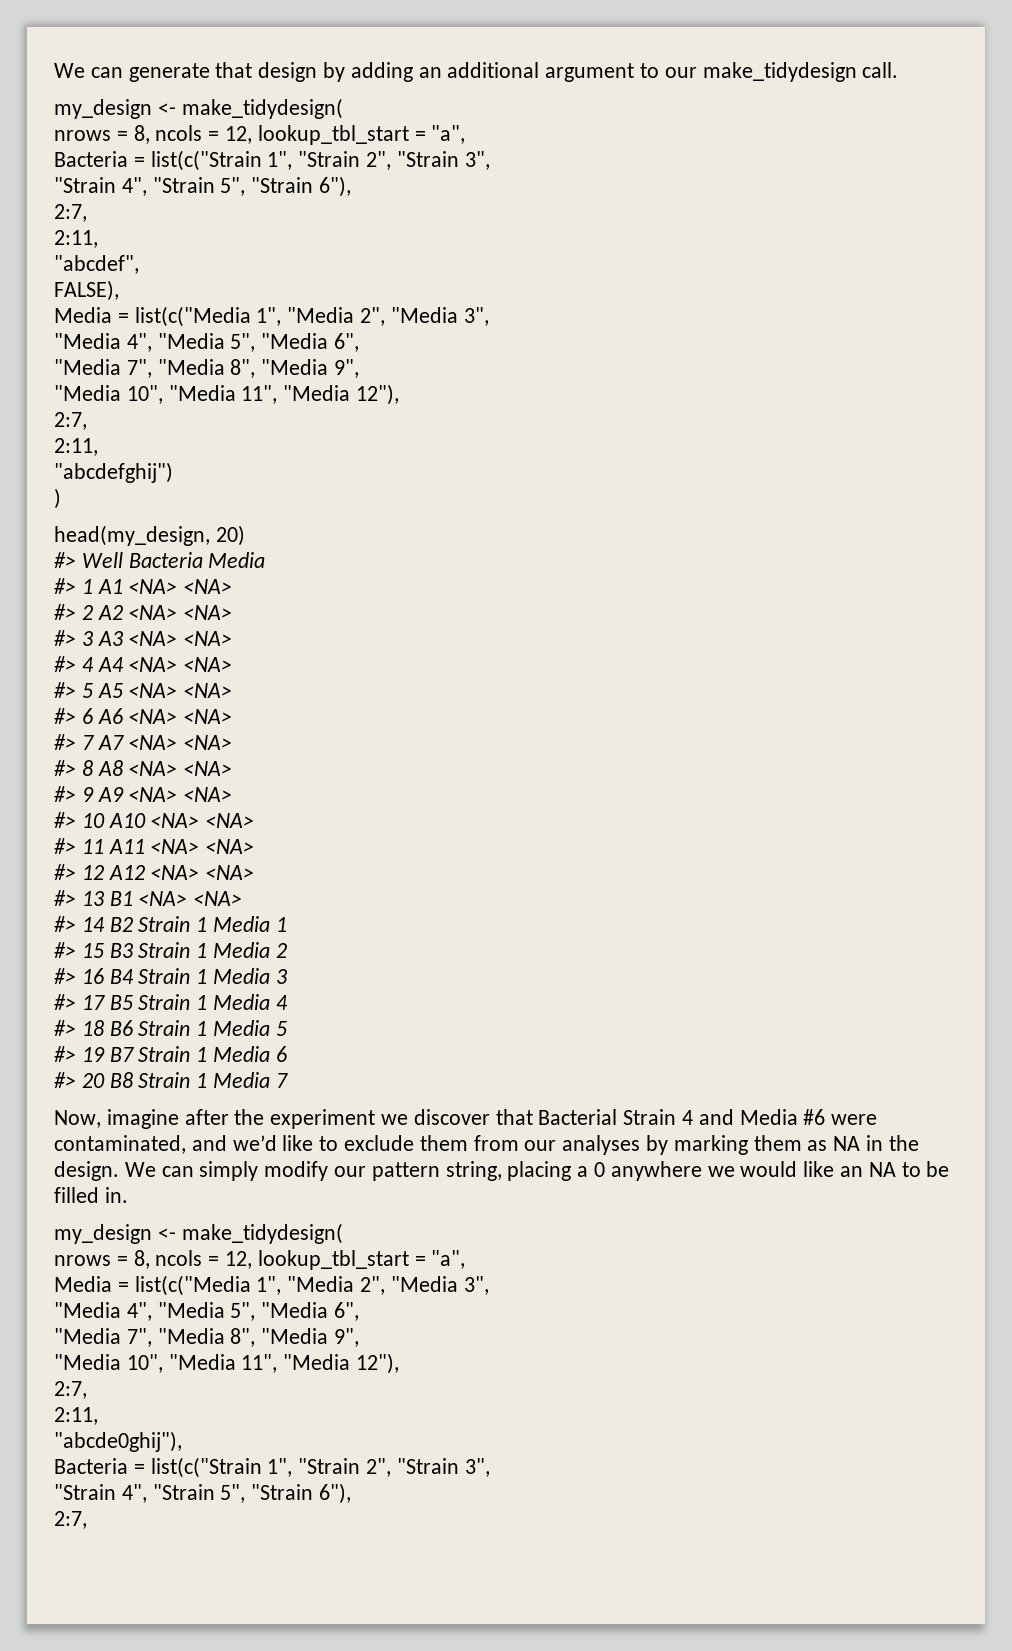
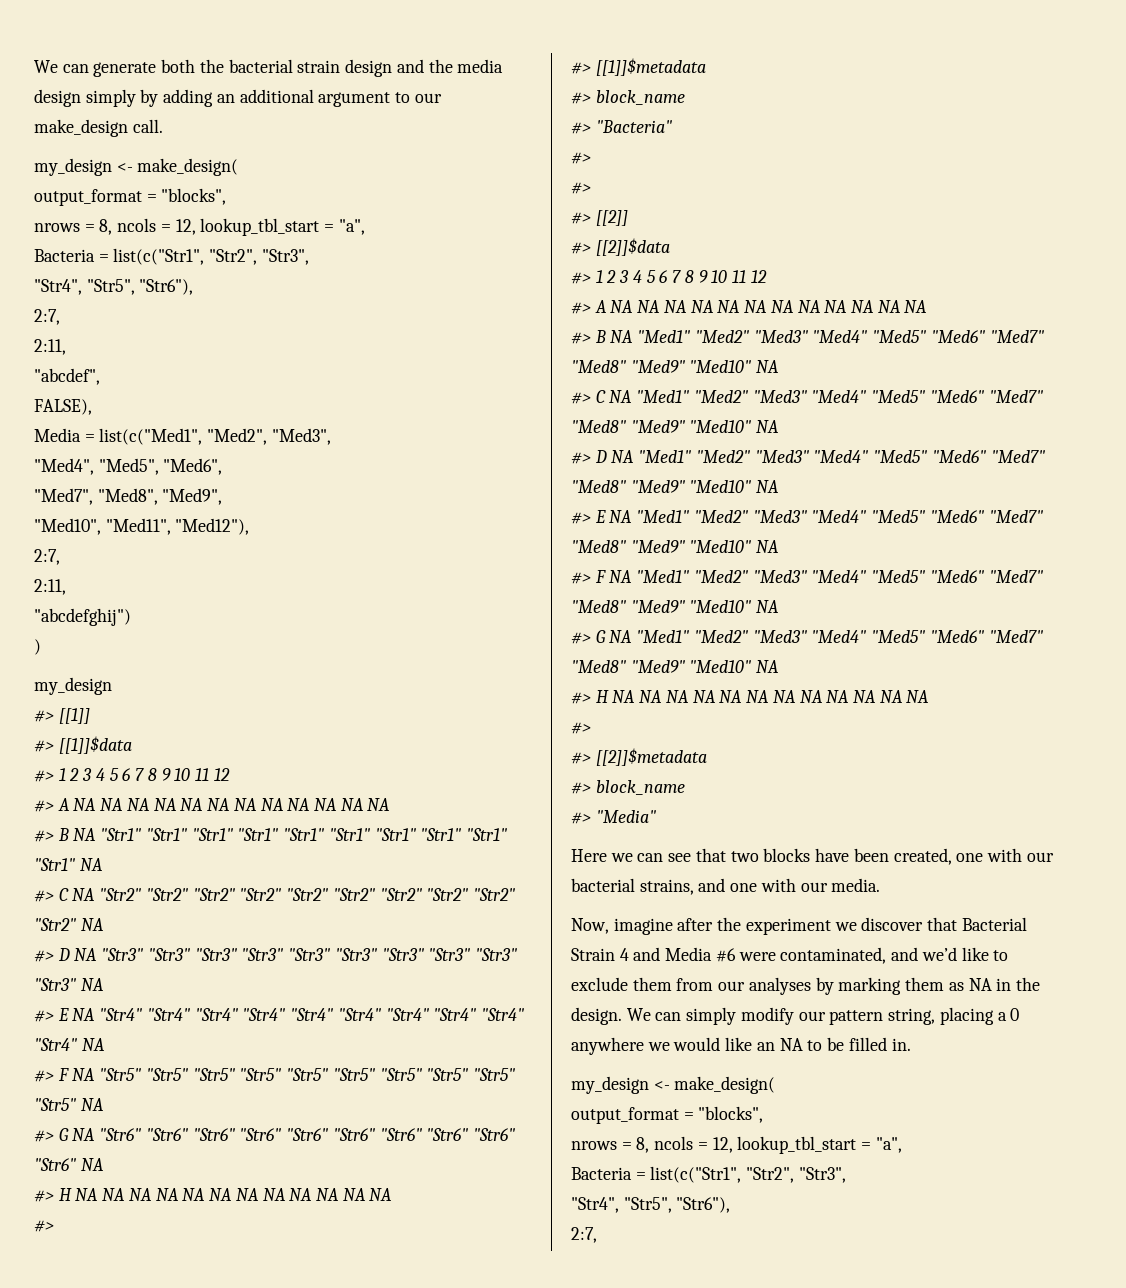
[215,62,318,82] that design -> [161,59,504,77] [34,89,136,107] both the bacterial strain design and the media design simply
[702,62,857,82] make_tidydesign -> [34,119,128,137] make_design
[181,98,343,119] make_tidydesign( -> [137,158,239,176] [34,188,227,206] make_design( // output_format = "blocks",
[150,150,490,171] [54,176,352,197] list(c("Strain 1", "Strain 2", "Strain 3", // "Strain 4", "Strain 5", "Strain 6"), -> [113,248,309,265] [34,279,194,295] list(c("Str1", "Str2", "Str3", // "Str4", "Str5", "Str6"),
[134,306,489,327] [54,333,360,352] [54,359,360,378] [54,384,400,405] list(c("Media 1", "Media 2", "Media 3", // "Media 4", "Media 5", "Media 6", // "Media 7", "Media 8", "Media 9", // "Media 10", "Media 11", "Media 12"), -> [99,428,331,445] [34,458,223,475] [34,488,223,505] [34,518,250,535] list(c("Med1", "Med2", "Med3", // "Med4", "Med5", "Med6", // "Med7", "Med8", "Med9", // "Med10", "Med11", "Med12"),
[54,525,245,546] [54,552,266,568] [54,578,233,594] [54,604,233,620] [54,630,233,646] [54,656,233,672] [54,682,233,698] [54,708,233,724] [54,734,233,750] [54,760,233,776] [54,786,233,802] [54,812,255,828] [54,838,255,854] [54,864,255,880] [54,890,243,906] [54,916,287,932] [54,942,287,958] [54,968,287,984] [54,994,288,1010] [54,1020,287,1036] [54,1046,287,1062] [54,1072,288,1088] head(my_design, 20) // #> Well Bacteria Media // #> 1 A1 <NA> <NA> // #> 2 A2 <NA> <NA> // #> 3 A3 <NA> <NA> // #> 4 A4 <NA> <NA> // #> 5 A5 <NA> <NA> // #> 6 A6 <NA> <NA> // #> 7 A7 <NA> <NA> // #> 8 A8 <NA> <NA> // #> 9 A9 <NA> <NA> // #> 10 A10 <NA> <NA> // #> 11 A11 <NA> <NA> // #> 12 A12 <NA> <NA> // #> 13 B1 <NA> <NA> // #> 14 B2 Strain 1 Media 1 // #> 15 B3 Strain 1 Media 2 // #> 16 B4 Strain 1 Media 3 // #> 17 B5 Strain 1 Media 4 // #> 18 B6 Strain 1 Media 5 // #> 19 B7 Strain 1 Media 6 // #> 20 B8 Strain 1 Media 7 -> [34,677,112,695] [34,708,90,724] [34,736,132,754] [34,768,230,782] [34,798,391,812] [34,828,507,842] [34,858,103,871] [34,888,515,902] [34,918,104,931] [34,948,517,962] [34,978,104,991] [34,1008,524,1022] [34,1038,105,1051] [34,1068,515,1082] [34,1098,104,1111] [34,1128,515,1142] [34,1158,104,1171] [34,1188,393,1202] [34,1220,54,1232] [571,58,706,76] [571,90,685,105] [571,120,672,134] [571,152,591,164] [571,182,591,194] [571,210,628,226] [571,238,670,256] [571,270,767,284] [571,300,928,314] [571,330,1044,344] [571,360,780,373] [571,390,1043,404] [571,420,780,433] [571,450,1045,464] [571,480,780,493] [571,510,1043,524] [571,540,780,553] [571,570,1043,584] [571,600,780,613] [571,630,1043,644] [571,660,780,673] [571,690,930,704] [571,722,591,734] [571,748,707,766] [571,780,685,795] [571,810,656,824] [571,848,1054,865] [571,878,881,895] my_design // #> [[1]] // #> [[1]]$data // #> 1 2 3 4 5 6 7 8 9 10 11 12 // #> A NA NA NA NA NA NA NA NA NA NA NA NA // #> B NA "Str1" "Str1" "Str1" "Str1" "Str1" "Str1" "Str1" "Str1" "Str1" "Str1" NA // #> C NA "Str2" "Str2" "Str2" "Str2" "Str2" "Str2" "Str2" "Str2" "Str2" "Str2" NA // #> D NA "Str3" "Str3" "Str3" "Str3" "Str3" "Str3" "Str3" "Str3" "Str3" "Str3" NA // #> E NA "Str4" "Str4" "Str4" "Str4" "Str4" "Str4" "Str4" "Str4" "Str4" "Str4" NA // #> F NA "Str5" "Str5" "Str5" "Str5" "Str5" "Str5" "Str5" "Str5" "Str5" "Str5" NA // #> G NA "Str6" "Str6" "Str6" "Str6" "Str6" "Str6" "Str6" "Str6" "Str6" "Str6" NA // #> H NA NA NA NA NA NA NA NA NA NA NA NA // #> // #> [[1]]$metadata // #> block_name // #> "Bacteria" // #> // #> // #> [[2]] // #> [[2]]$data // #> 1 2 3 4 5 6 7 8 9 10 11 12 // #> A NA NA NA NA NA NA NA NA NA NA NA NA // #> B NA "Med1" "Med2" "Med3" "Med4" "Med5" "Med6" "Med7" "Med8" "Med9" "Med10" NA // #> C NA "Med1" "Med2" "Med3" "Med4" "Med5" "Med6" "Med7" "Med8" "Med9" "Med10" NA // #> D NA "Med1" "Med2" "Med3" "Med4" "Med5" "Med6" "Med7" "Med8" "Med9" "Med10" NA // #> E NA "Med1" "Med2" "Med3" "Med4" "Med5" "Med6" "Med7" "Med8" "Med9" "Med10" NA // #> F NA "Med1" "Med2" "Med3" "Med4" "Med5" "Med6" "Med7" "Med8" "Med9" "Med10" NA // #> G NA "Med1" "Med2" "Med3" "Med4" "Med5" "Med6" "Med7" "Med8" "Med9" "Med10" NA // #> H NA NA NA NA NA NA NA NA NA NA NA NA // #> // #> [[2]]$metadata // #> block_name // #> "Media" // Here we can see that two blocks have been created, one with our bacterial strains, and one with our media.
[181,1223,343,1244] [54,1250,466,1270] [54,1275,489,1296] [54,1302,360,1321] [54,1328,360,1347] [54,1353,400,1374] [54,1381,87,1399] [54,1407,98,1425] [54,1431,182,1452] [54,1457,490,1478] [54,1483,352,1504] make_tidydesign( // nrows = 8, ncols = 12, lookup_tbl_start = "a", // Media = list(c("Media 1", "Media 2", "Media 3", // "Media 4", "Media 5", "Media 6", // "Media 7", "Media 8", "Media 9", // "Media 10", "Media 11", "Media 12"), // 2:7, // 2:11, // "abcde0ghij"), // Bacteria = list(c("Strain 1", "Strain 2", "Strain 3", // "Strain 4", "Strain 5", "Strain 6"), -> [674,1076,776,1094] [571,1106,764,1124] [571,1136,902,1154] [571,1166,846,1183] [571,1197,731,1213] make_design( // output_format = "blocks", // nrows = 8, ncols = 12, lookup_tbl_start = "a", // Bacteria = list(c("Str1", "Str2", "Str3", // "Str4", "Str5", "Str6"),

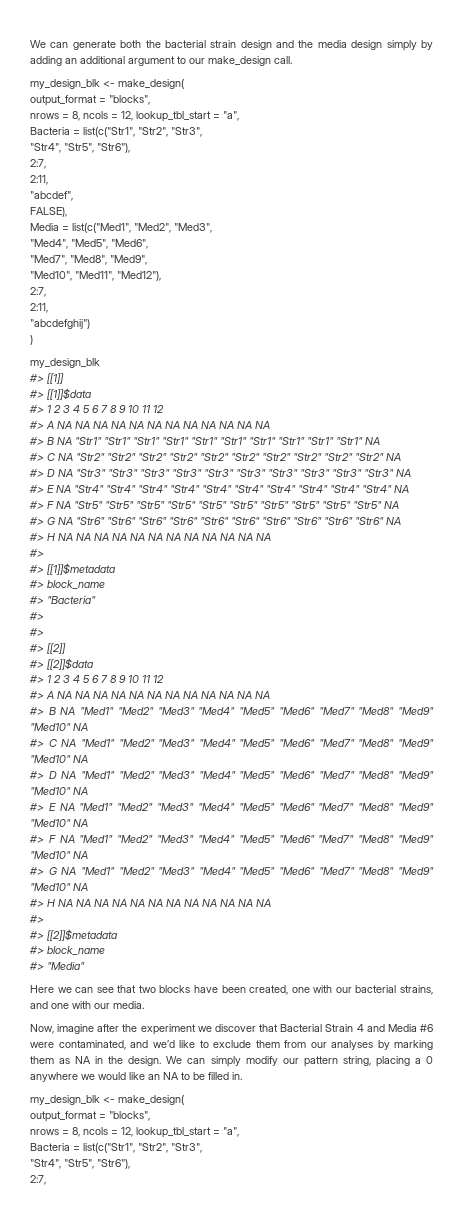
[34,158,112,176] my_design -> [30,79,100,89] my_design_blk
[34,677,112,695] my_design -> [30,358,100,368] my_design_blk
[571,1076,649,1094] my_design -> [30,1095,100,1105] my_design_blk

